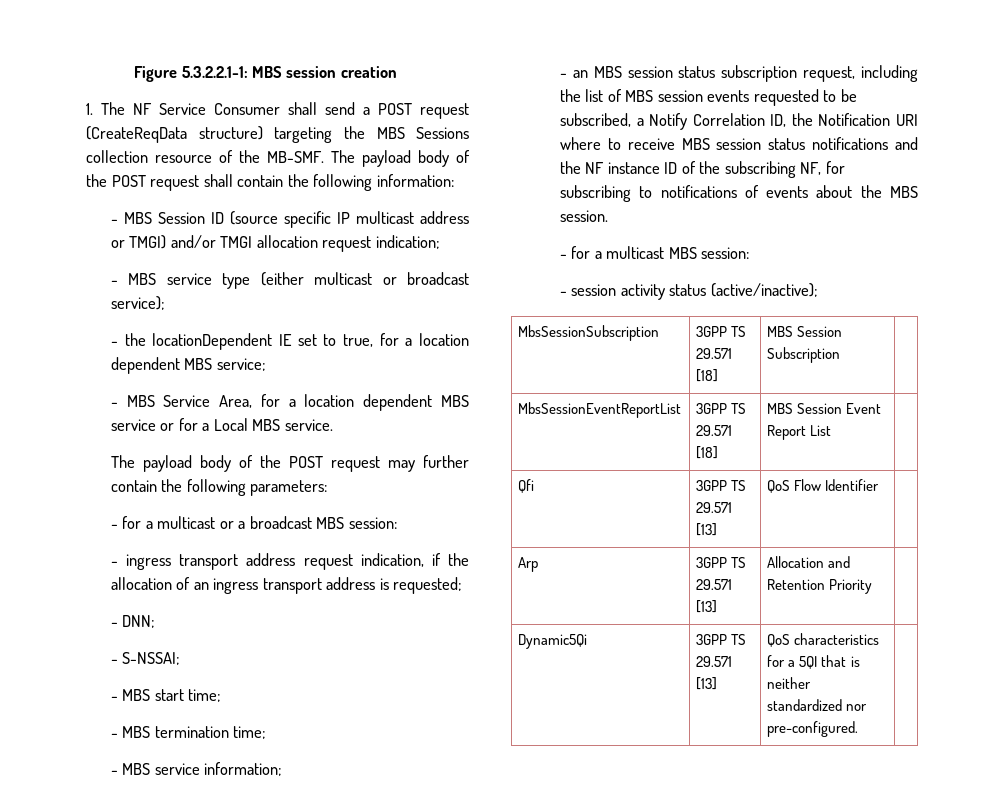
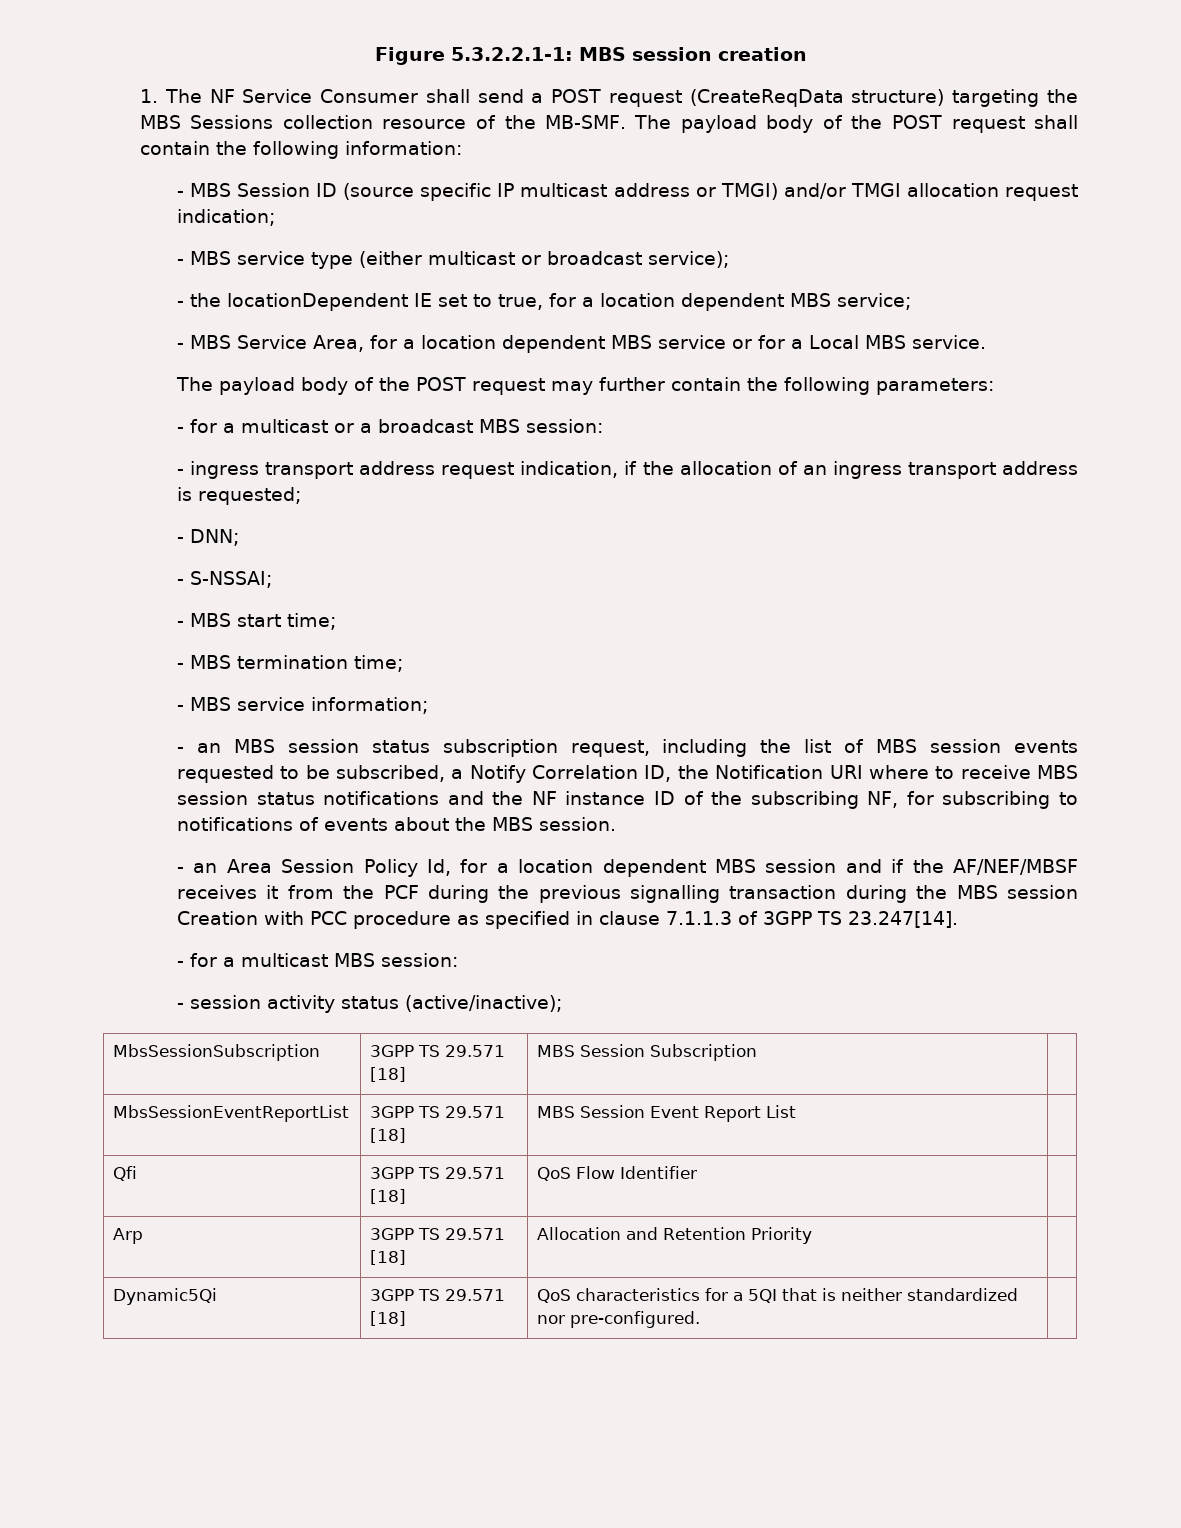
(608, 216) none -> [176,859,1078,877] [176,885,1078,903] [176,911,958,929] // - an Area Session Policy Id, for a location dependent MBS session and if the AF/NEF/MBSF receives it from the PCF during the previous signalling transaction during the MBS session Creation with PCC procedure as specified in clause 7.1.1.3 of 3GPP TS 23.247[14].
[696,523,718,536] [13] -> [370,1189,407,1204] [18]
[696,600,718,613] [13] -> [370,1250,407,1265] [18]
[696,677,718,690] [13] -> [370,1311,407,1326] [18]

